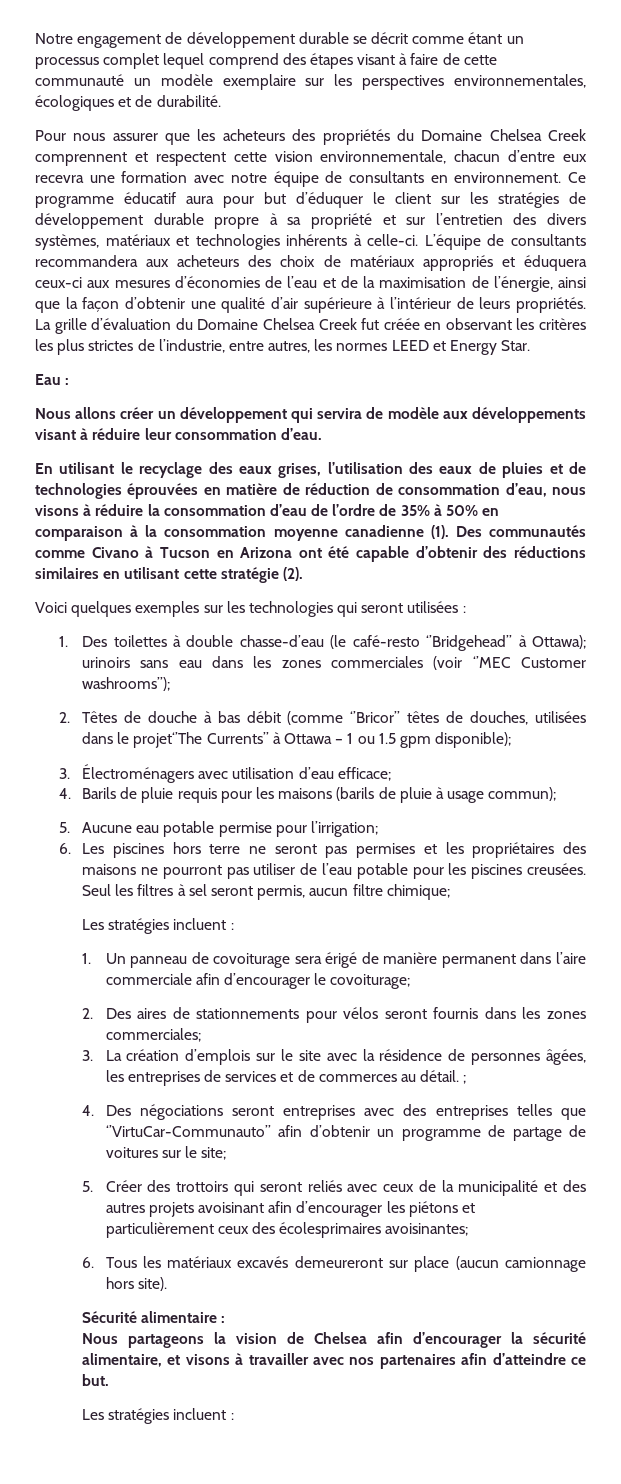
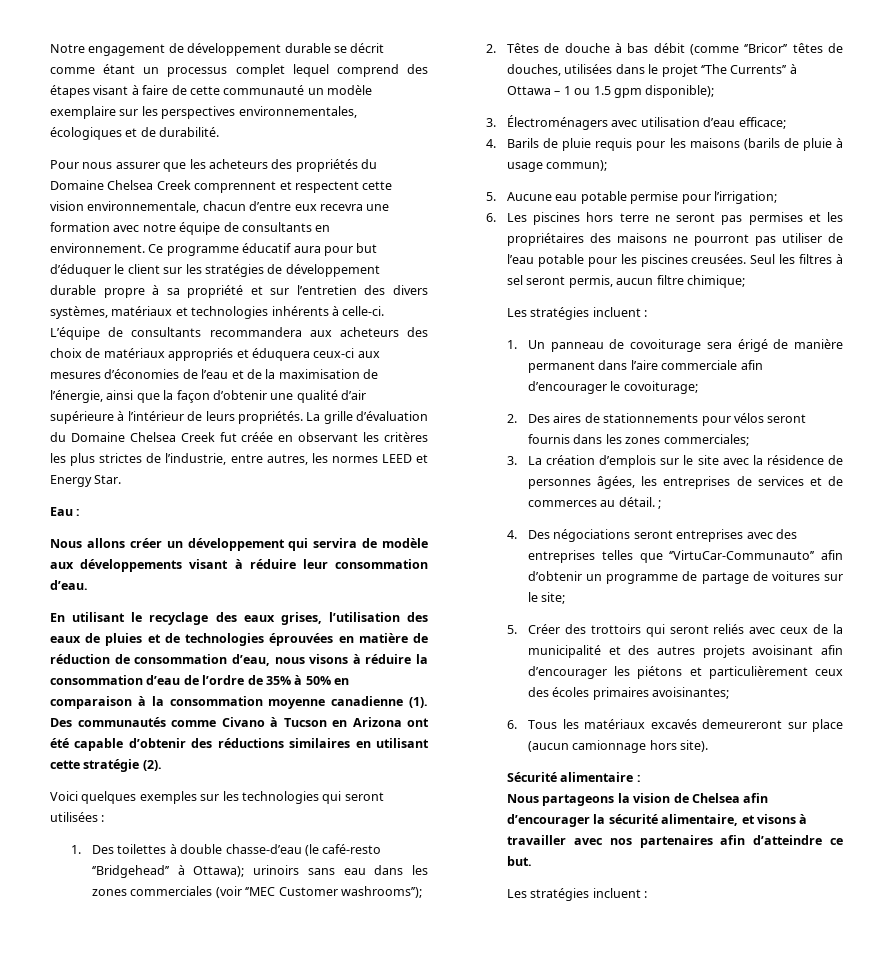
[133,732,203,748] projet‘’The -> [661,64,727,77] projet ‘’The
[279,1222,382,1238] écolesprimaires -> [552,687,649,700] écoles primaires

